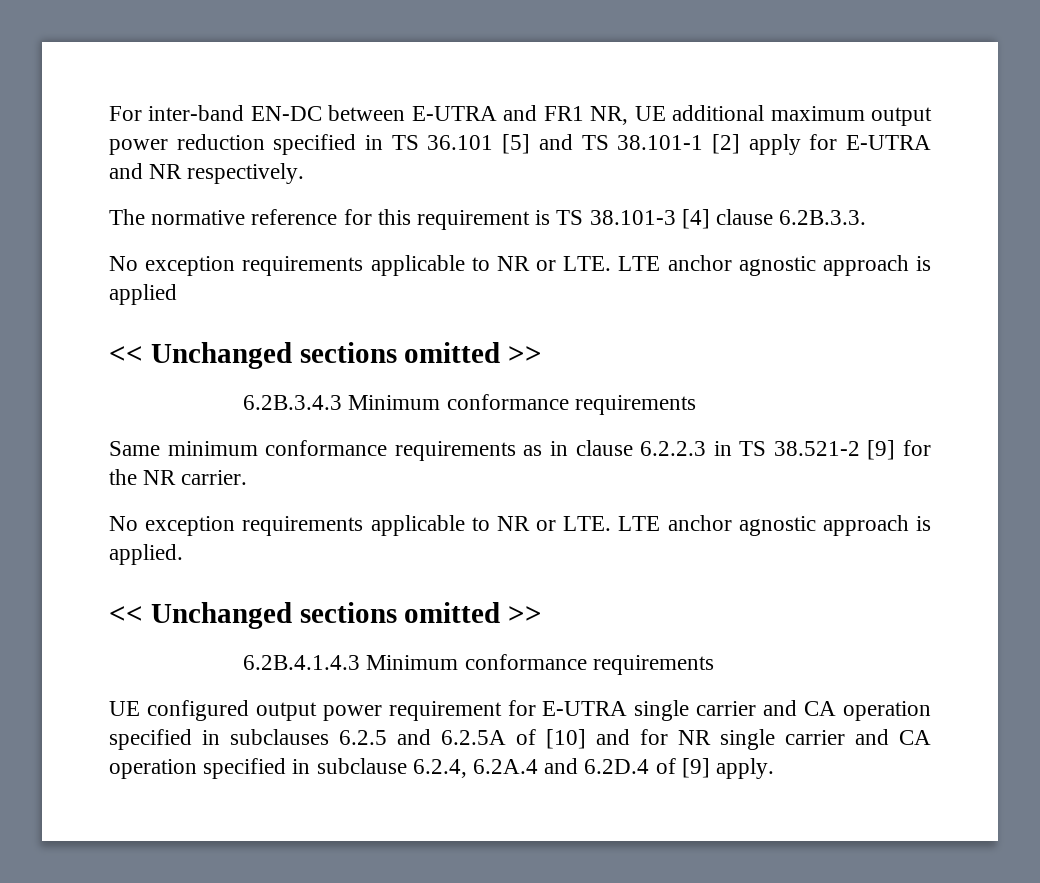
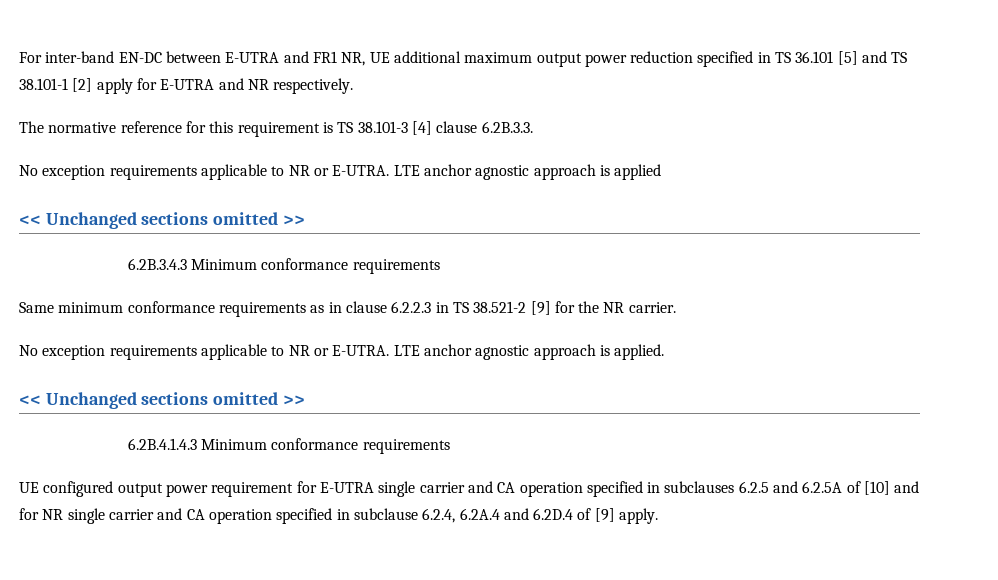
[563,256,612,271] LTE. -> [332,165,390,176] E-UTRA.
[563,516,612,531] LTE. -> [332,345,390,356] E-UTRA.

